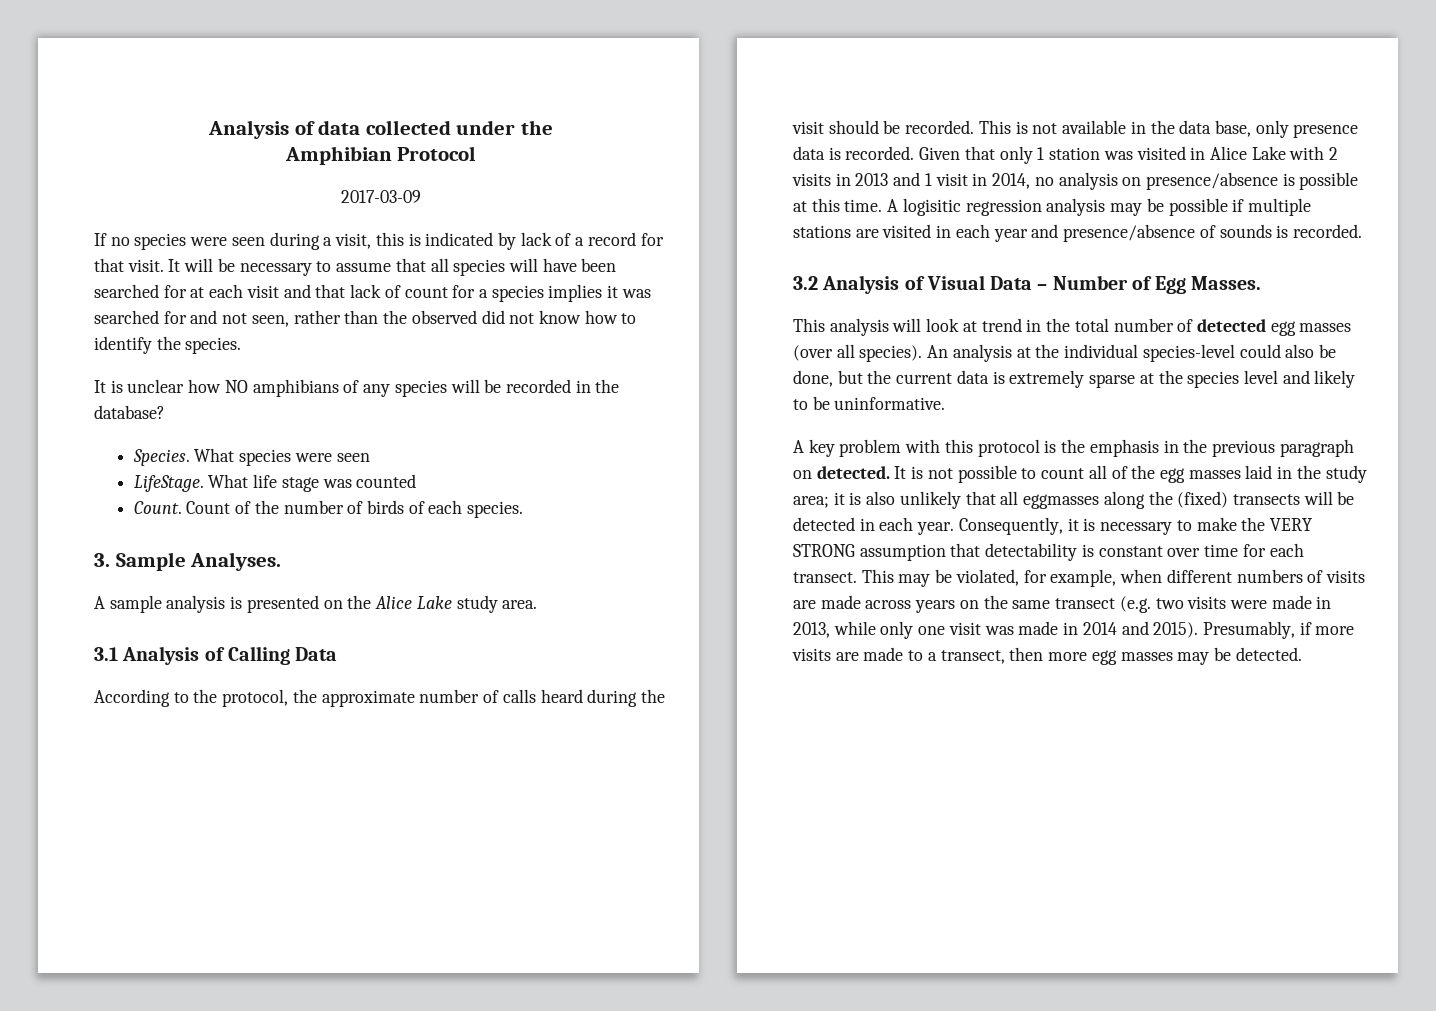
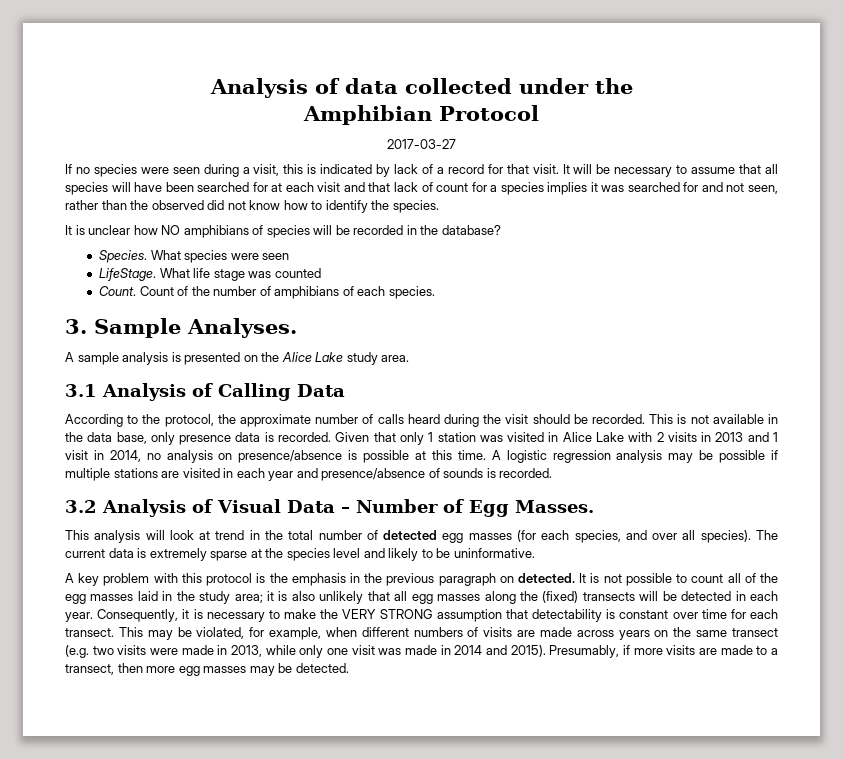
[341,190,421,203] 2017-03-09 -> [387,139,456,149] 2017-03-27
[363,384,391,397] any -> (264, 230) none
[367,500,405,514] birds -> [274,286,340,299] amphibians
[902,198,961,216] logisitic -> [506,450,547,463] logistic
[793,344,1336,362] [793,370,892,387] (over all species). An analysis at the individual species-level could also be done, but the -> [516,530,779,543] (for each species, and over all species). The
[1023,494,1100,509] eggmasses -> [411,594,481,604] egg masses

